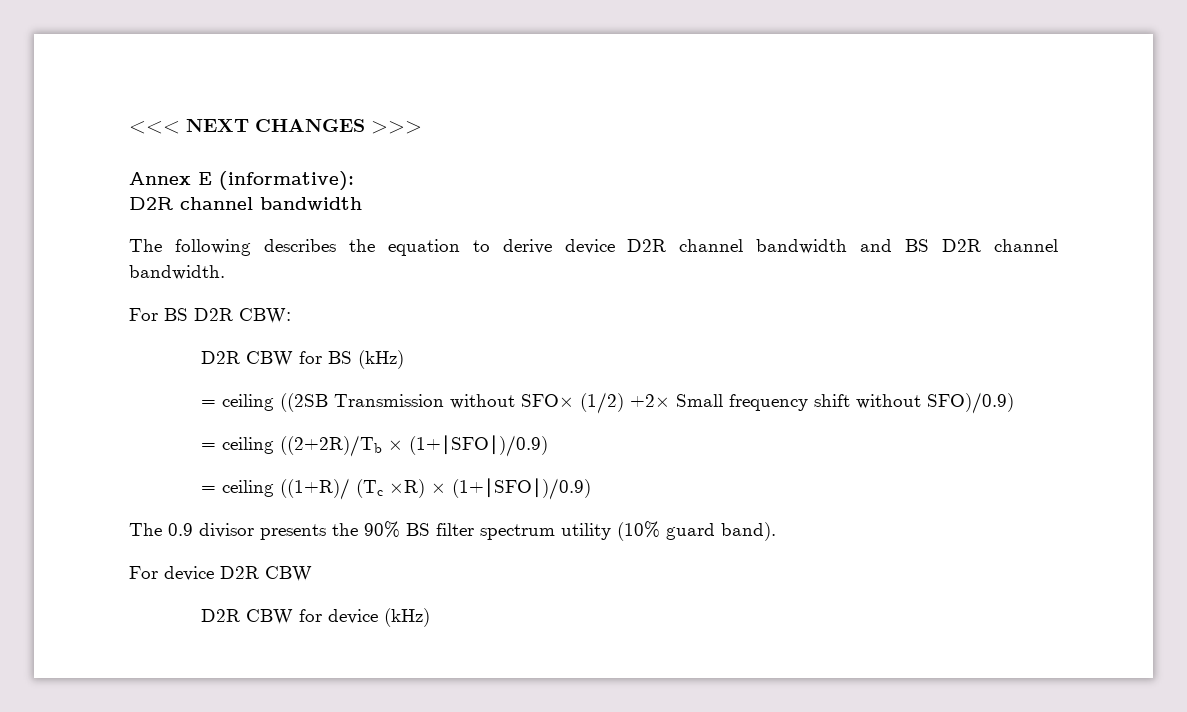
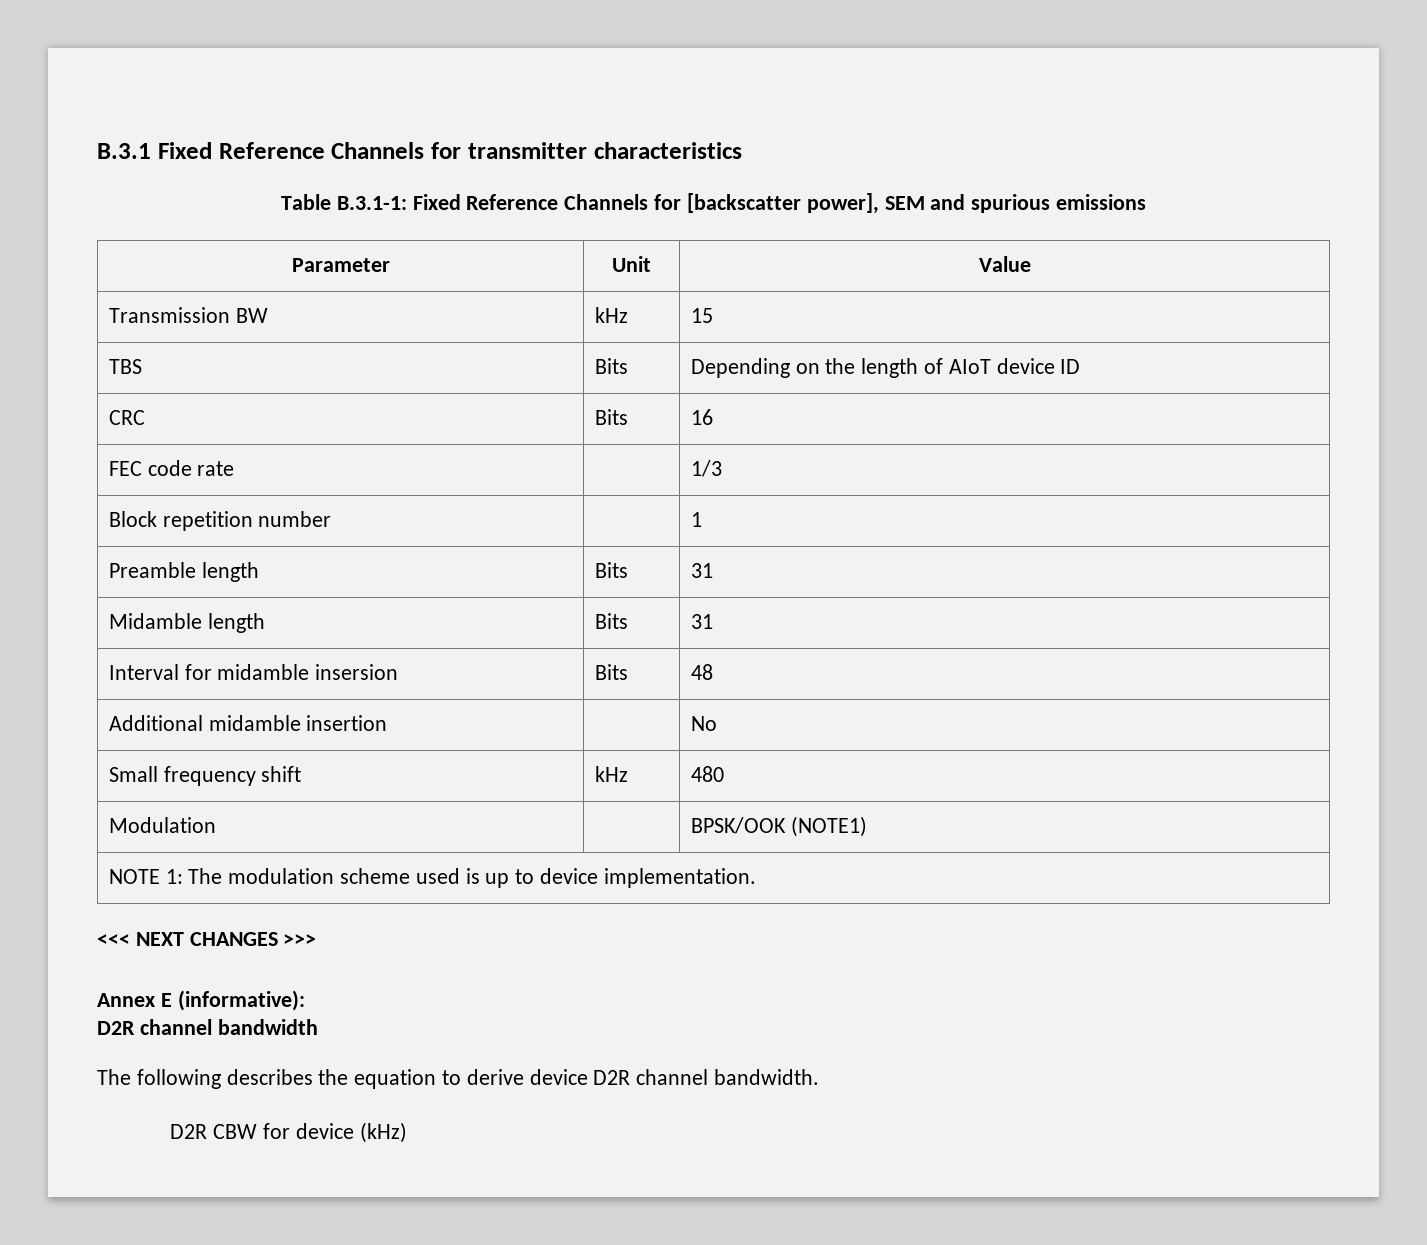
(129, 127) none -> [97,142,742,159] [281,193,1146,214] [291,258,390,272] [612,256,651,272] [978,256,1031,272] [108,307,268,323] [594,307,628,323] [690,308,713,323] [108,359,142,374] [594,358,628,374] [690,358,1081,378] [108,410,145,425] [594,409,628,425] [690,409,713,425] [108,460,235,476] [690,460,722,477] [108,511,332,531] [690,512,702,527] [108,562,259,582] [594,562,628,578] [690,563,713,578] [108,613,265,633] [594,613,628,629] [690,614,713,629] [108,664,399,680] [594,664,628,680] [690,664,713,680] [108,715,388,731] [690,716,717,731] [108,766,302,786] [594,766,628,782] [690,766,724,782] [108,817,216,833] [690,816,867,837] [108,868,756,888] B.3.1 Fixed Reference Channels for transmitter characteristics // Table B.3.1-1: Fixed Reference Channels for [backscatter power], SEM and spurious emissions // Parameter | Unit | Value // Transmission BW | kHz | 15 // TBS | Bits | Depending on the length of AIoT device ID // CRC | Bits | 16 // FEC code rate | | 1/3 // Block repetition number | | 1 // Preamble length | Bits | 31 // Midamble length | Bits | 31 // Interval for midamble insersion | Bits | 48 // Additional midamble insertion | | No // Small frequency shift | kHz | 480 // Modulation | | BPSK/OOK (NOTE1) // NOTE 1: The modulation scheme used is up to device implementation. //
[756,239,1059,254] [129,265,225,280] [129,308,291,324] [200,350,404,369] [200,392,1014,414] [200,435,548,457] [200,478,591,500] [129,521,776,541] [129,566,312,582] bandwidth and BS D2R channel bandwidth. // For BS D2R CBW: // D2R CBW for BS (kHz) // = ceiling ((2SB Transmission without SFO× (1/2) +2× Small frequency shift without SFO)/0.9) // = ceiling ((2+2R)/Tb × (1+∣SFO∣)/0.9) // = ceiling ((1+R)/ (Tc ×R) × (1+∣SFO∣)/0.9) // The 0.9 divisor presents the 90% BS filter spectrum utility (10% guard band). // For device D2R CBW -> [714,1069,820,1085] bandwidth.

